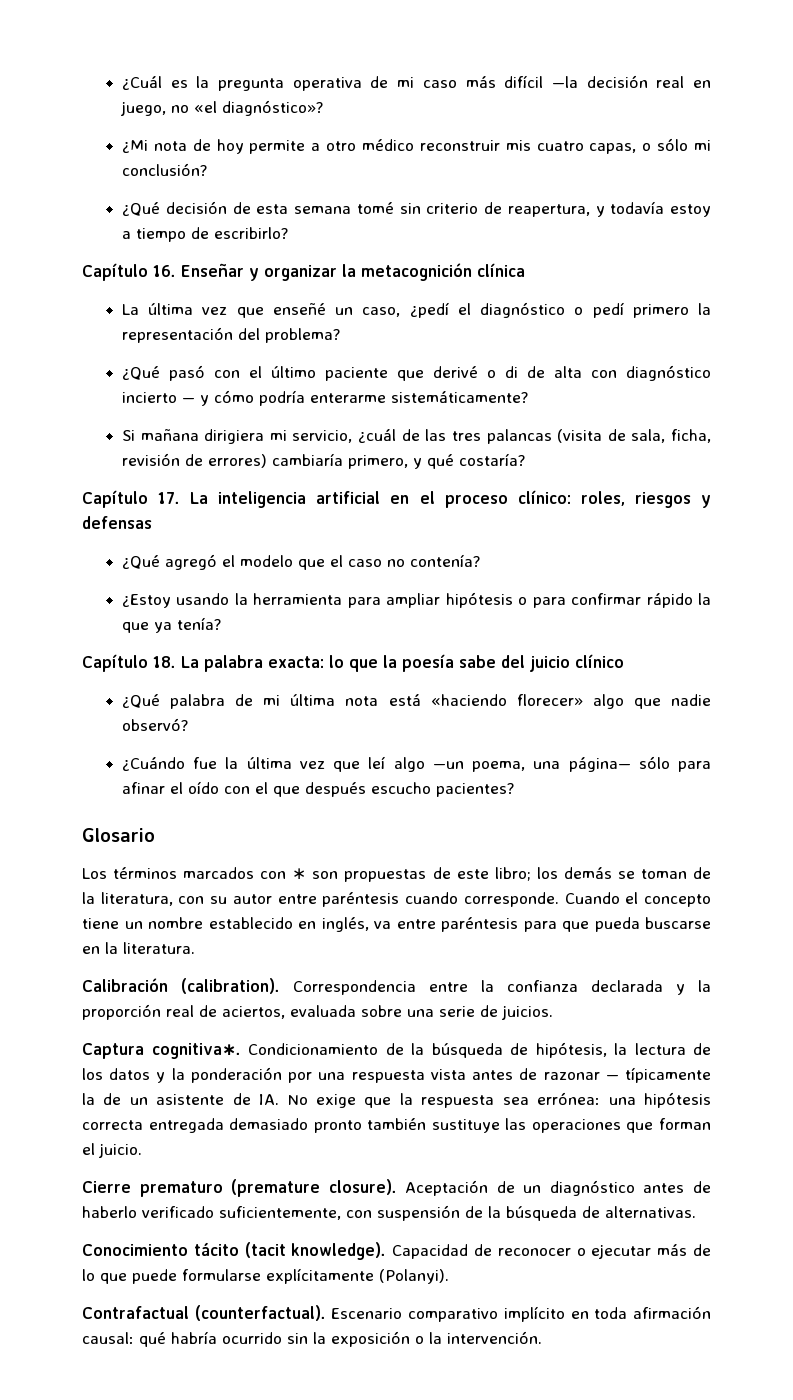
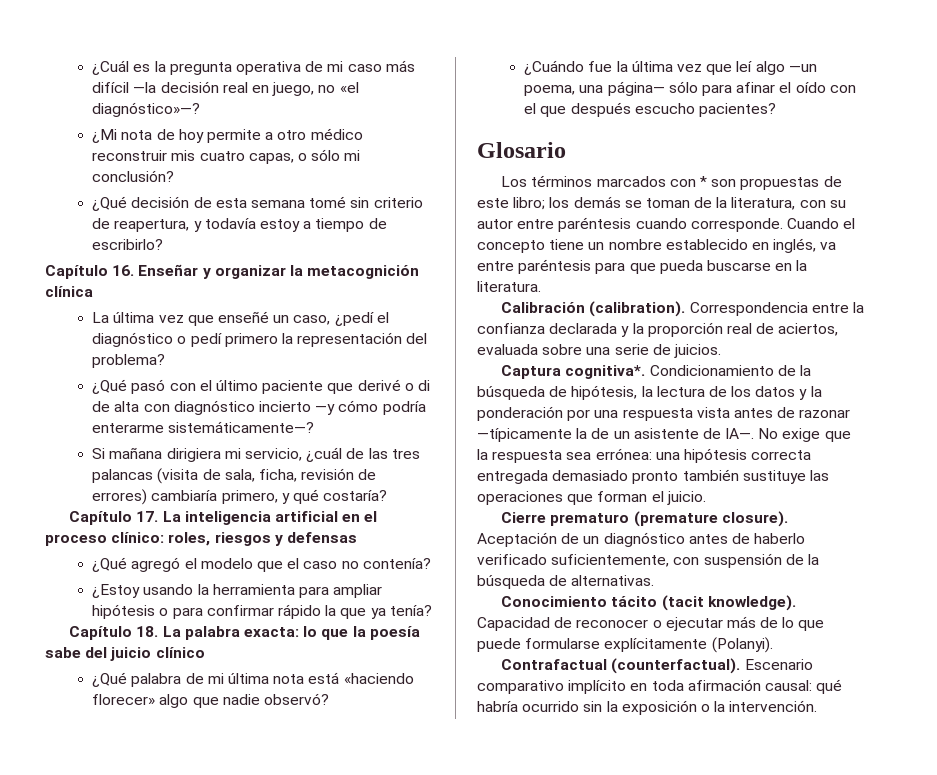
[222,100,324,116] diagnóstico»? -> [92,102,201,117] diagnóstico»—?
[182,395,210,406] — y -> [315,404,336,415] —y
[391,391,529,403] sistemáticamente? -> [168,421,315,433] sistemáticamente—?
[292,868,307,879] ∗ -> [699,176,707,187] *
[151,1043,241,1059] cognitiva∗. -> [565,365,646,379] cognitiva*.
[605,1067,711,1083] — típicamente -> [477,428,572,442] —típicamente
[259,1094,280,1105] IA. -> [725,428,755,439] IA—.

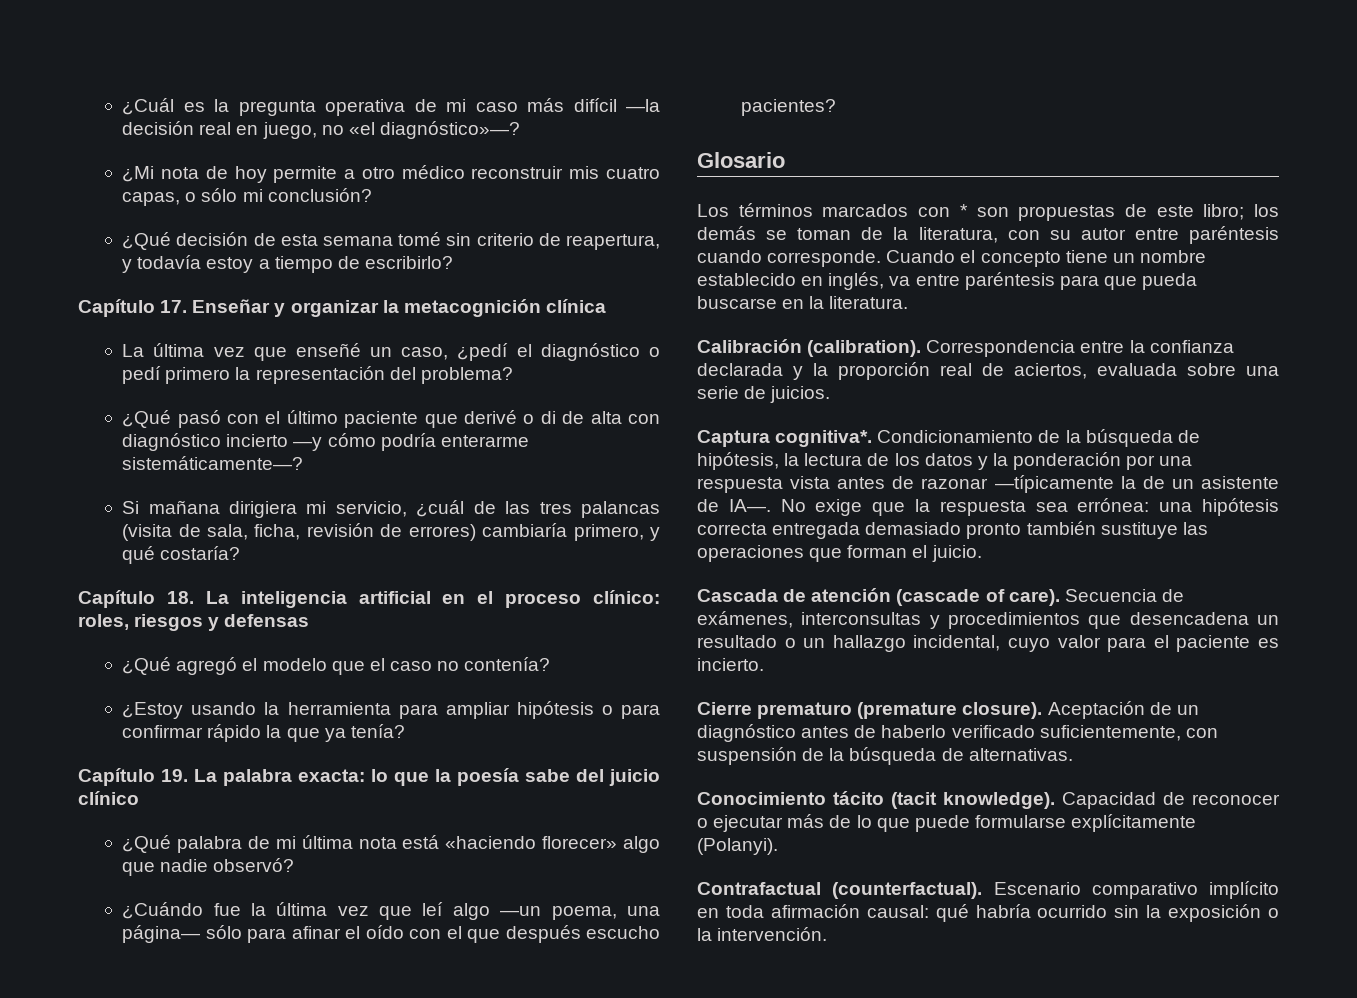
[112,265,135,276] 16. -> [160,300,188,313] 17.
[136,511,159,522] 17. -> [166,591,194,604] 18.
[136,626,159,637] 18. -> [161,769,188,782] 19.
(706, 498) none -> [697,588,1184,606] [697,611,1279,629] [697,635,1279,652] [697,658,764,671] // Cascada de atención (cascade of care). Secuencia de exámenes, interconsultas y procedimientos que desencadena un resultado o un hallazgo incidental, cuyo valor para el paciente es incierto.

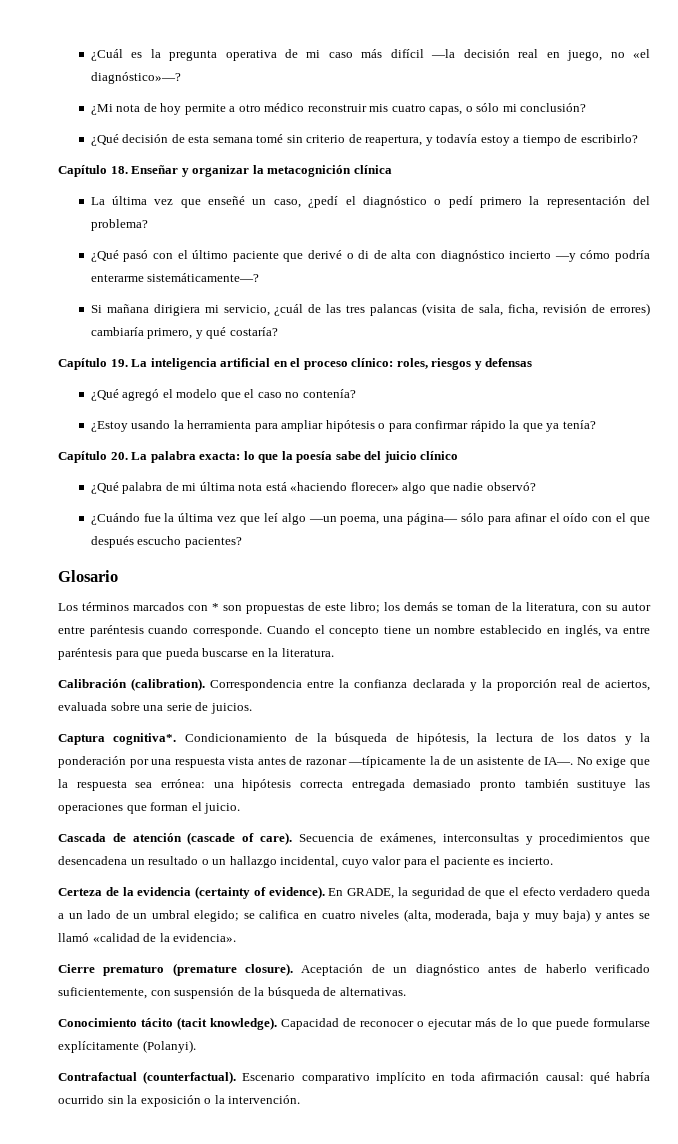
[160,300,188,313] 17. -> [110,166,128,174] 18.
[166,591,194,604] 18. -> [110,359,128,367] 19.
[161,769,188,782] 19. -> [110,452,128,460] 20.
(764, 664) none -> [58,886,650,899] [58,909,650,922] [58,933,237,942] // Certeza de la evidencia (certainty of evidence). En GRADE, la seguridad de que el efecto verdadero queda a un lado de un umbral elegido; se califica en cuatro niveles (alta, moderada, baja y muy baja) y antes se llamó «calidad de la evidencia».

